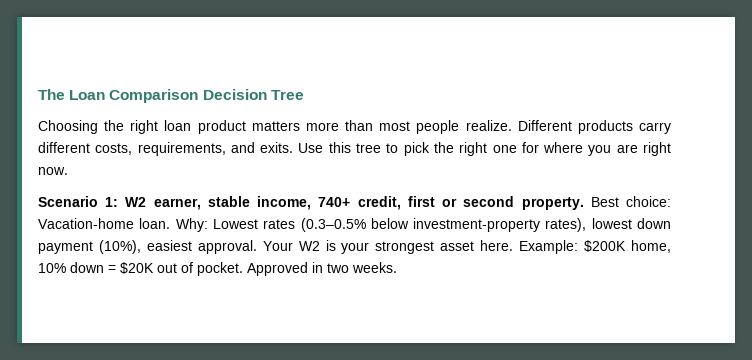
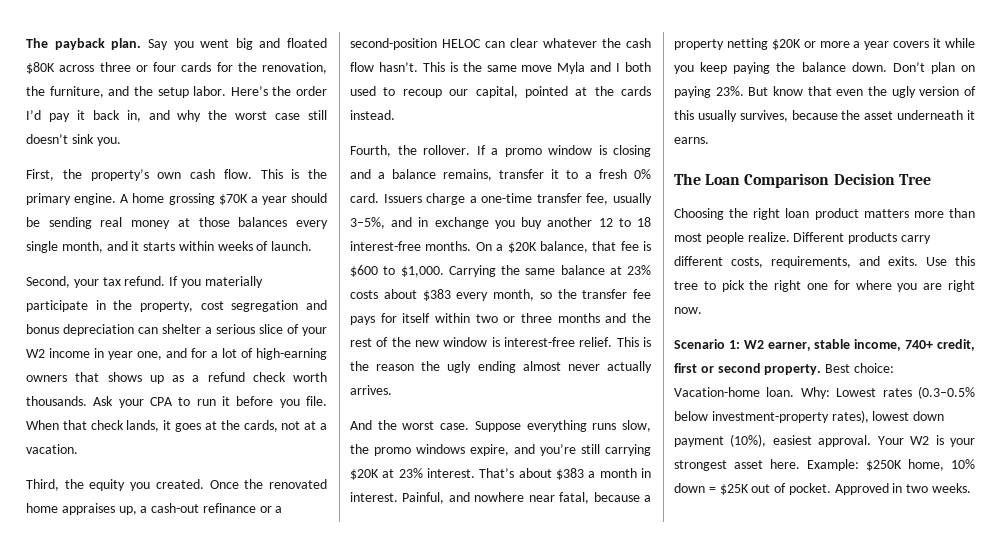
[38,89,65,100] The -> [26,38,327,50] [26,62,327,74] [26,86,327,98] [26,110,327,122] [26,134,121,146] [26,169,327,181] [26,193,327,205] [26,217,328,229] [26,241,313,253] [26,276,263,288] [26,300,327,312] [26,324,327,336] [26,348,327,360] [26,372,327,384] [26,396,328,408] [26,420,327,432] [26,444,78,454] [26,479,327,491] [26,503,283,515] [350,38,651,50] [350,62,651,74] [350,86,651,98] [350,110,395,120] [350,145,651,157] [350,169,651,181] [350,193,652,205] [350,217,651,229] [350,241,651,253] [350,265,651,277] [350,289,651,301] [350,313,651,325] [350,337,651,347] [350,361,652,373] [350,385,392,395] [350,420,651,432] [350,444,651,456] [350,468,651,480] [350,492,651,504] [674,38,975,50] [674,62,975,74] [674,86,976,98] [674,110,975,122] [674,137,709,144] [674,173,701,185] The payback plan. Say you went big and floated $80K across three or four cards for the renovation, the furniture, and the setup labor. Here’s the order I’d pay it back in, and why the worst case still doesn’t sink you. // First, the property’s own cash flow. This is the primary engine. A home grossing $70K a year should be sending real money at those balances every single month, and it starts within weeks of launch. // Second, your tax refund. If you materially participate in the property, cost segregation and bonus depreciation can shelter a serious slice of your W2 income in year one, and for a lot of high-earning owners that shows up as a refund check worth thousands. Ask your CPA to run it before you file. When that check lands, it goes at the cards, not at a vacation. // Third, the equity you created. Once the renovated home appraises up, a cash-out refinance or a second-position HELOC can clear whatever the cash flow hasn’t. This is the same move Myla and I both used to recoup our capital, pointed at the cards instead. // Fourth, the rollover. If a promo window is closing and a balance remains, transfer it to a fresh 0% card. Issuers charge a one-time transfer fee, usually 3–5%, and in exchange you buy another 12 to 18 interest-free months. On a $20K balance, that fee is $600 to $1,000. Carrying the same balance at 23% costs about $383 every month, so the transfer fee pays for itself within two or three months and the rest of the new window is interest-free relief. This is the reason the ugly ending almost never actually arrives. // And the worst case. Suppose everything runs slow, the promo windows expire, and you’re still carrying $20K at 23% interest. That’s about $383 a month in interest. Painful, and nowhere near fatal, because a property netting $20K or more a year covers it while you keep paying the balance down. Don’t plan on paying 23%. But know that even the ugly version of this usually survives, because the asset underneath it earns. // The
[584,240,627,252] $200K -> [866,460,902,471] $250K
[120,262,154,274] $20K -> [719,484,749,495] $25K

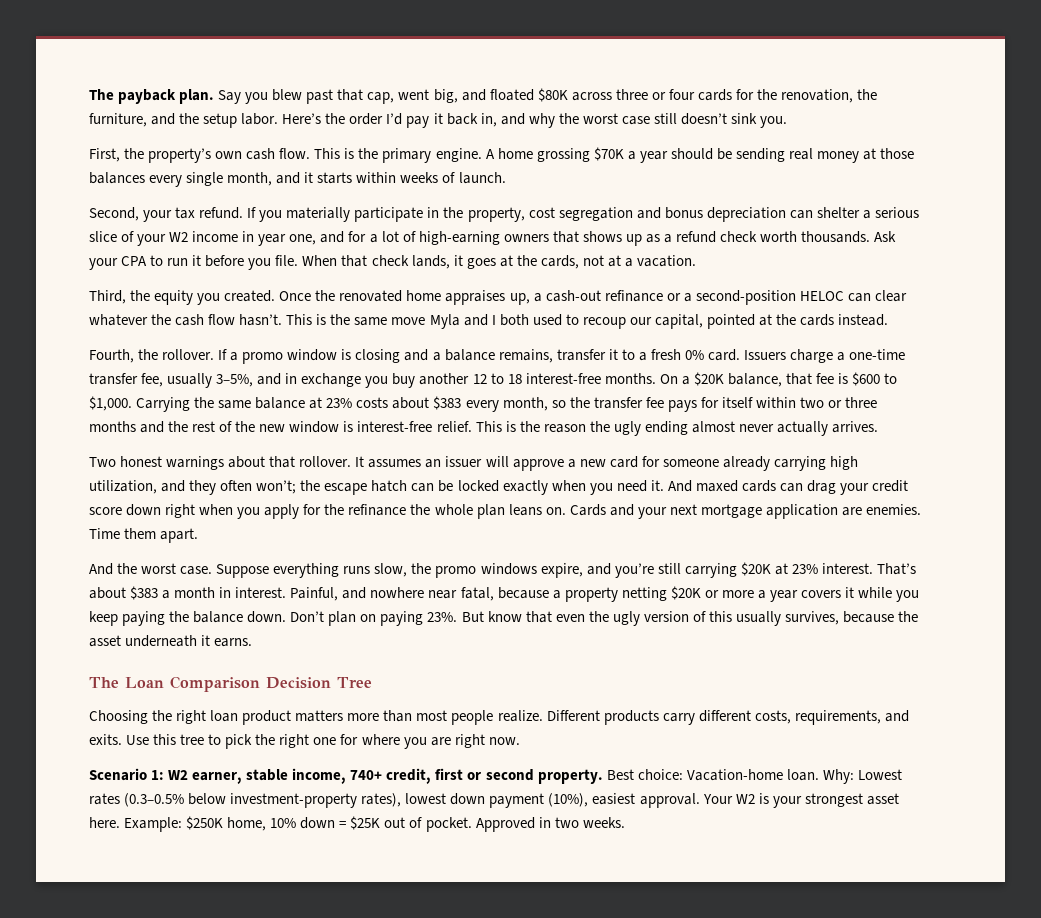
[200,38,253,50] went big -> [272,89,458,104] blew past that cap, went big,
(392, 390) none -> [89,456,858,471] [89,480,909,495] [89,504,922,519] [89,528,199,543] // Two honest warnings about that rollover. It assumes an issuer will approve a new card for someone already carrying high utilization, and they often won’t; the escape hatch can be locked exactly when you need it. And maxed cards can drag your credit score down right when you apply for the refinance the whole plan leans on. Cards and your next mortgage application are enemies. Time them apart.

